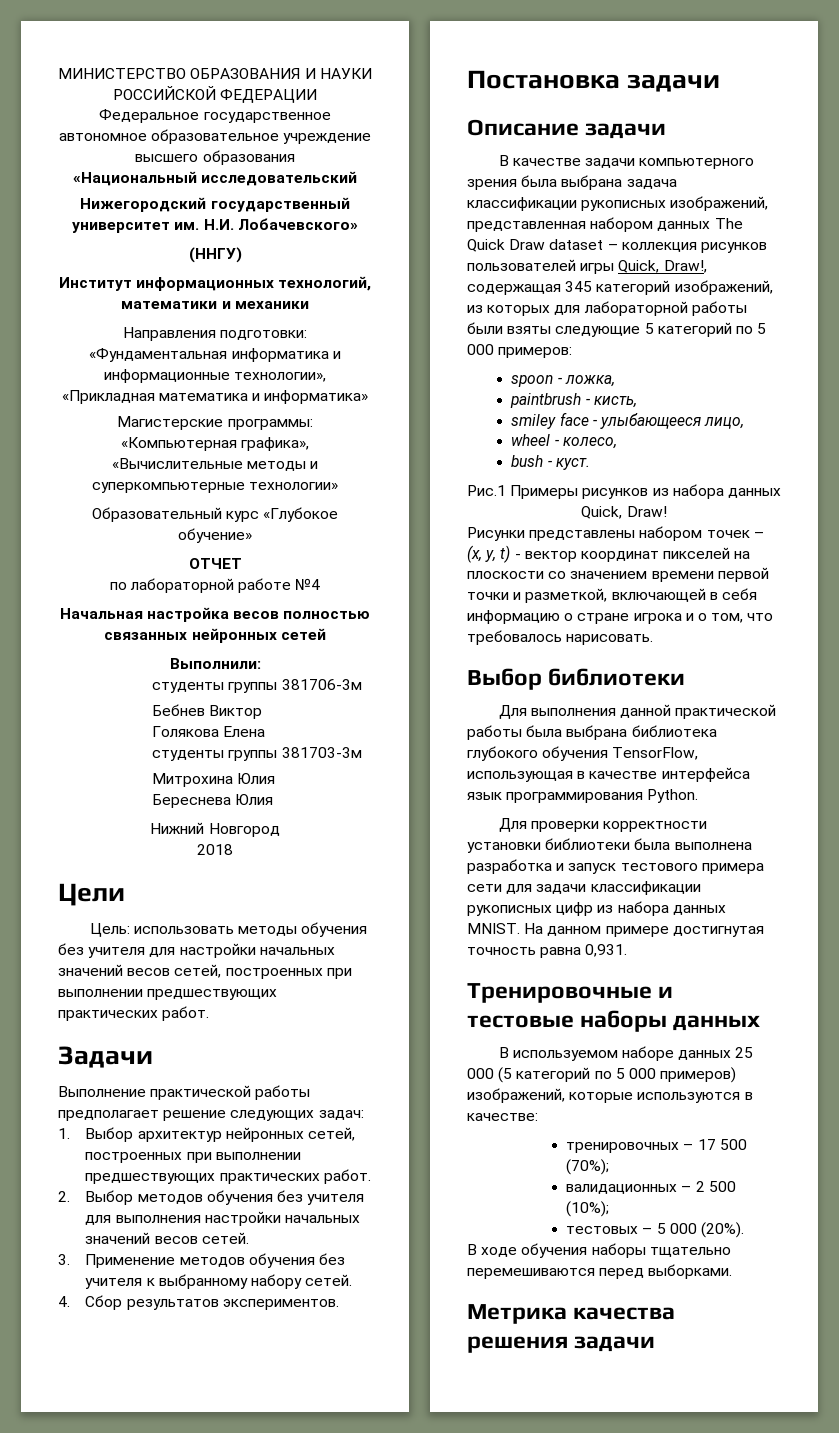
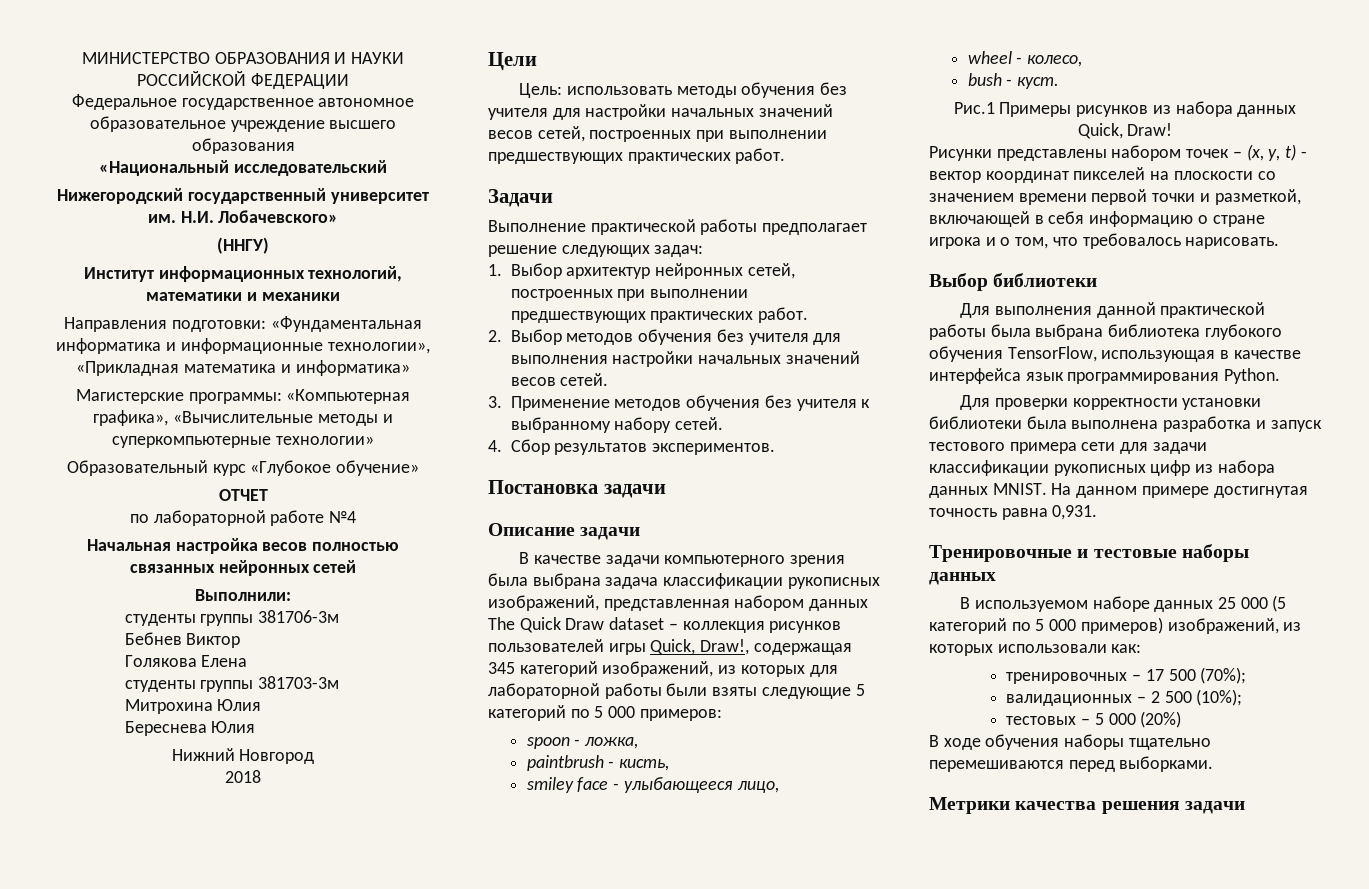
[569,1092,753,1103] [467,1113,538,1121] которые используются в качестве: -> [1283,622,1302,631] [929,644,1142,656] из которых использовали как:
[700,1222,744,1238] (20%). -> [1140,711,1182,728] (20%)
[467,1304,567,1324] Метрика -> [929,797,1010,814] Метрики

